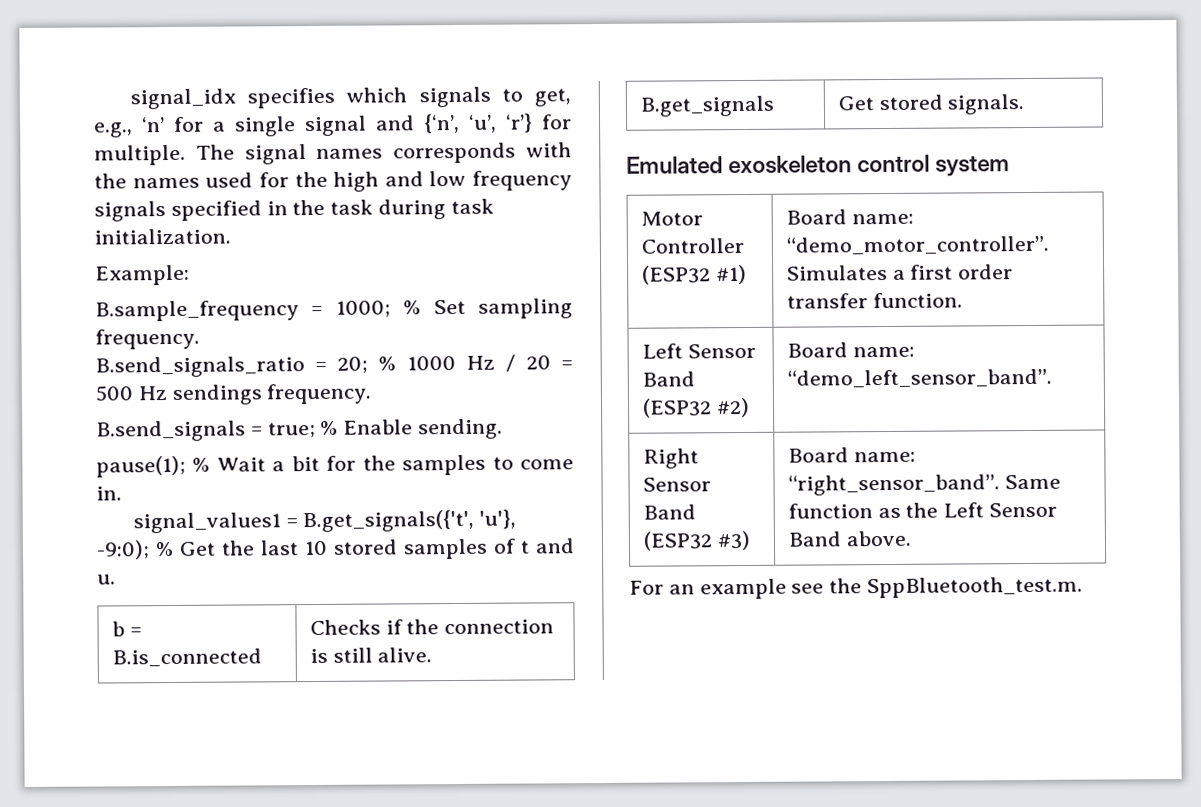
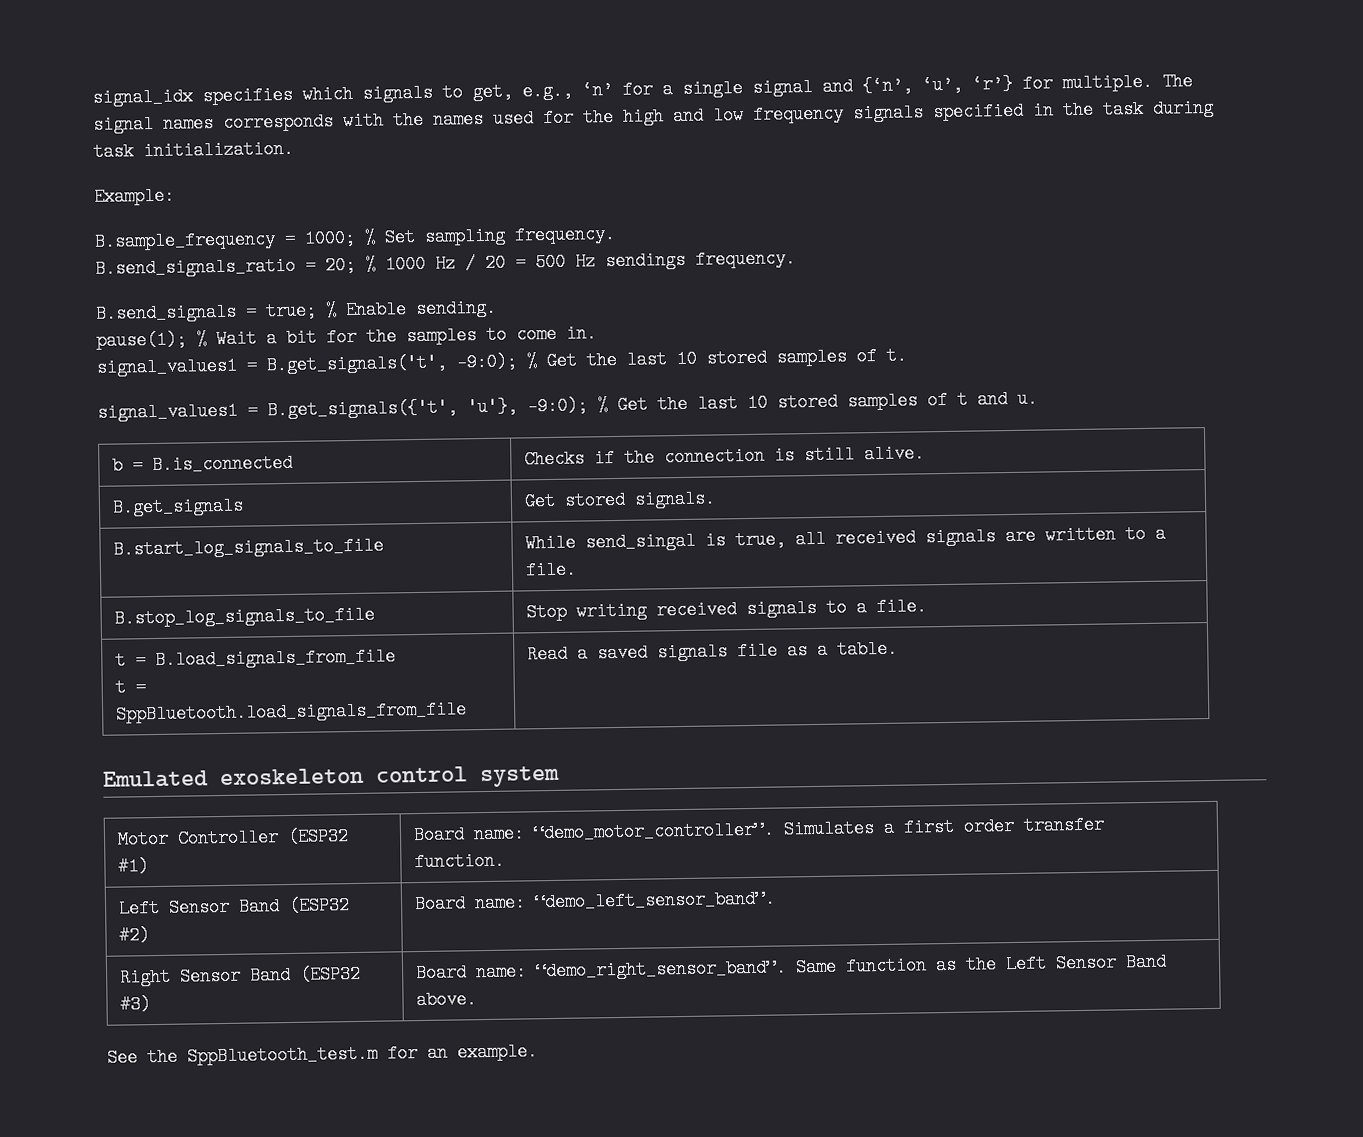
(122, 493) none -> [96,346,907,377] // signal_values1 = B.get_signals('t', -9:0); % Get the last 10 stored samples of t.
(1025, 104) none -> [113,536,385,559] [525,524,1167,553] [525,560,578,580] [114,605,376,628] [526,597,928,622] [115,647,397,670] [115,678,147,697] [116,700,468,724] [527,639,899,664] // B.start_log_signals_to_file | While send_singal is true, all received signals are written to a file. // B.stop_log_signals_to_file | Stop writing received signals to a file. // t = B.load_signals_from_file // t = SppBluetooth.load_signals_from_file | Read a saved signals file as a table.
[787,474,1000,496] “right_sensor_band”. -> [535,958,788,981] “demo_right_sensor_band”.
[629,576,1084,600] For an example see the SppBluetooth_test.m. -> [107,1042,538,1067] See the SppBluetooth_test.m for an example.

